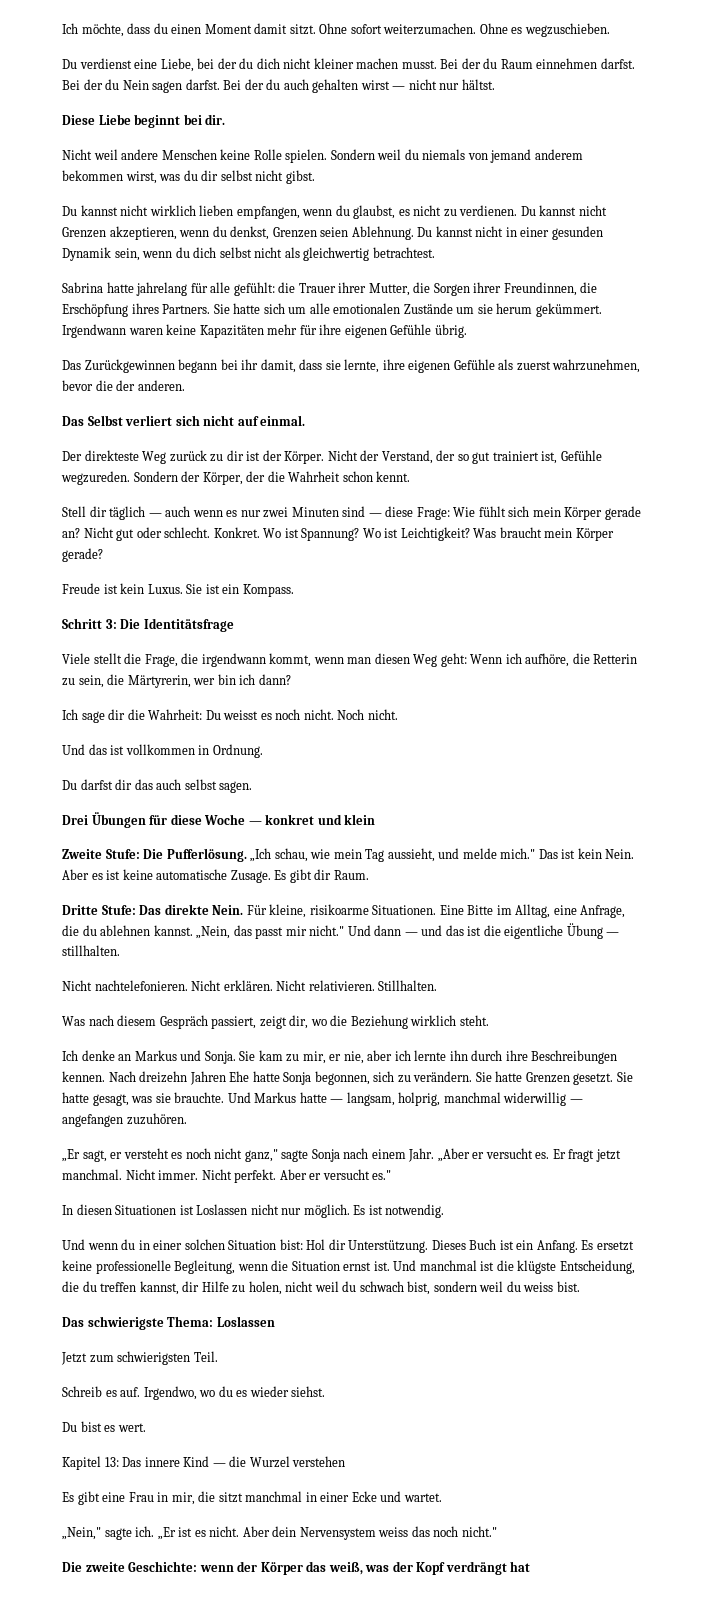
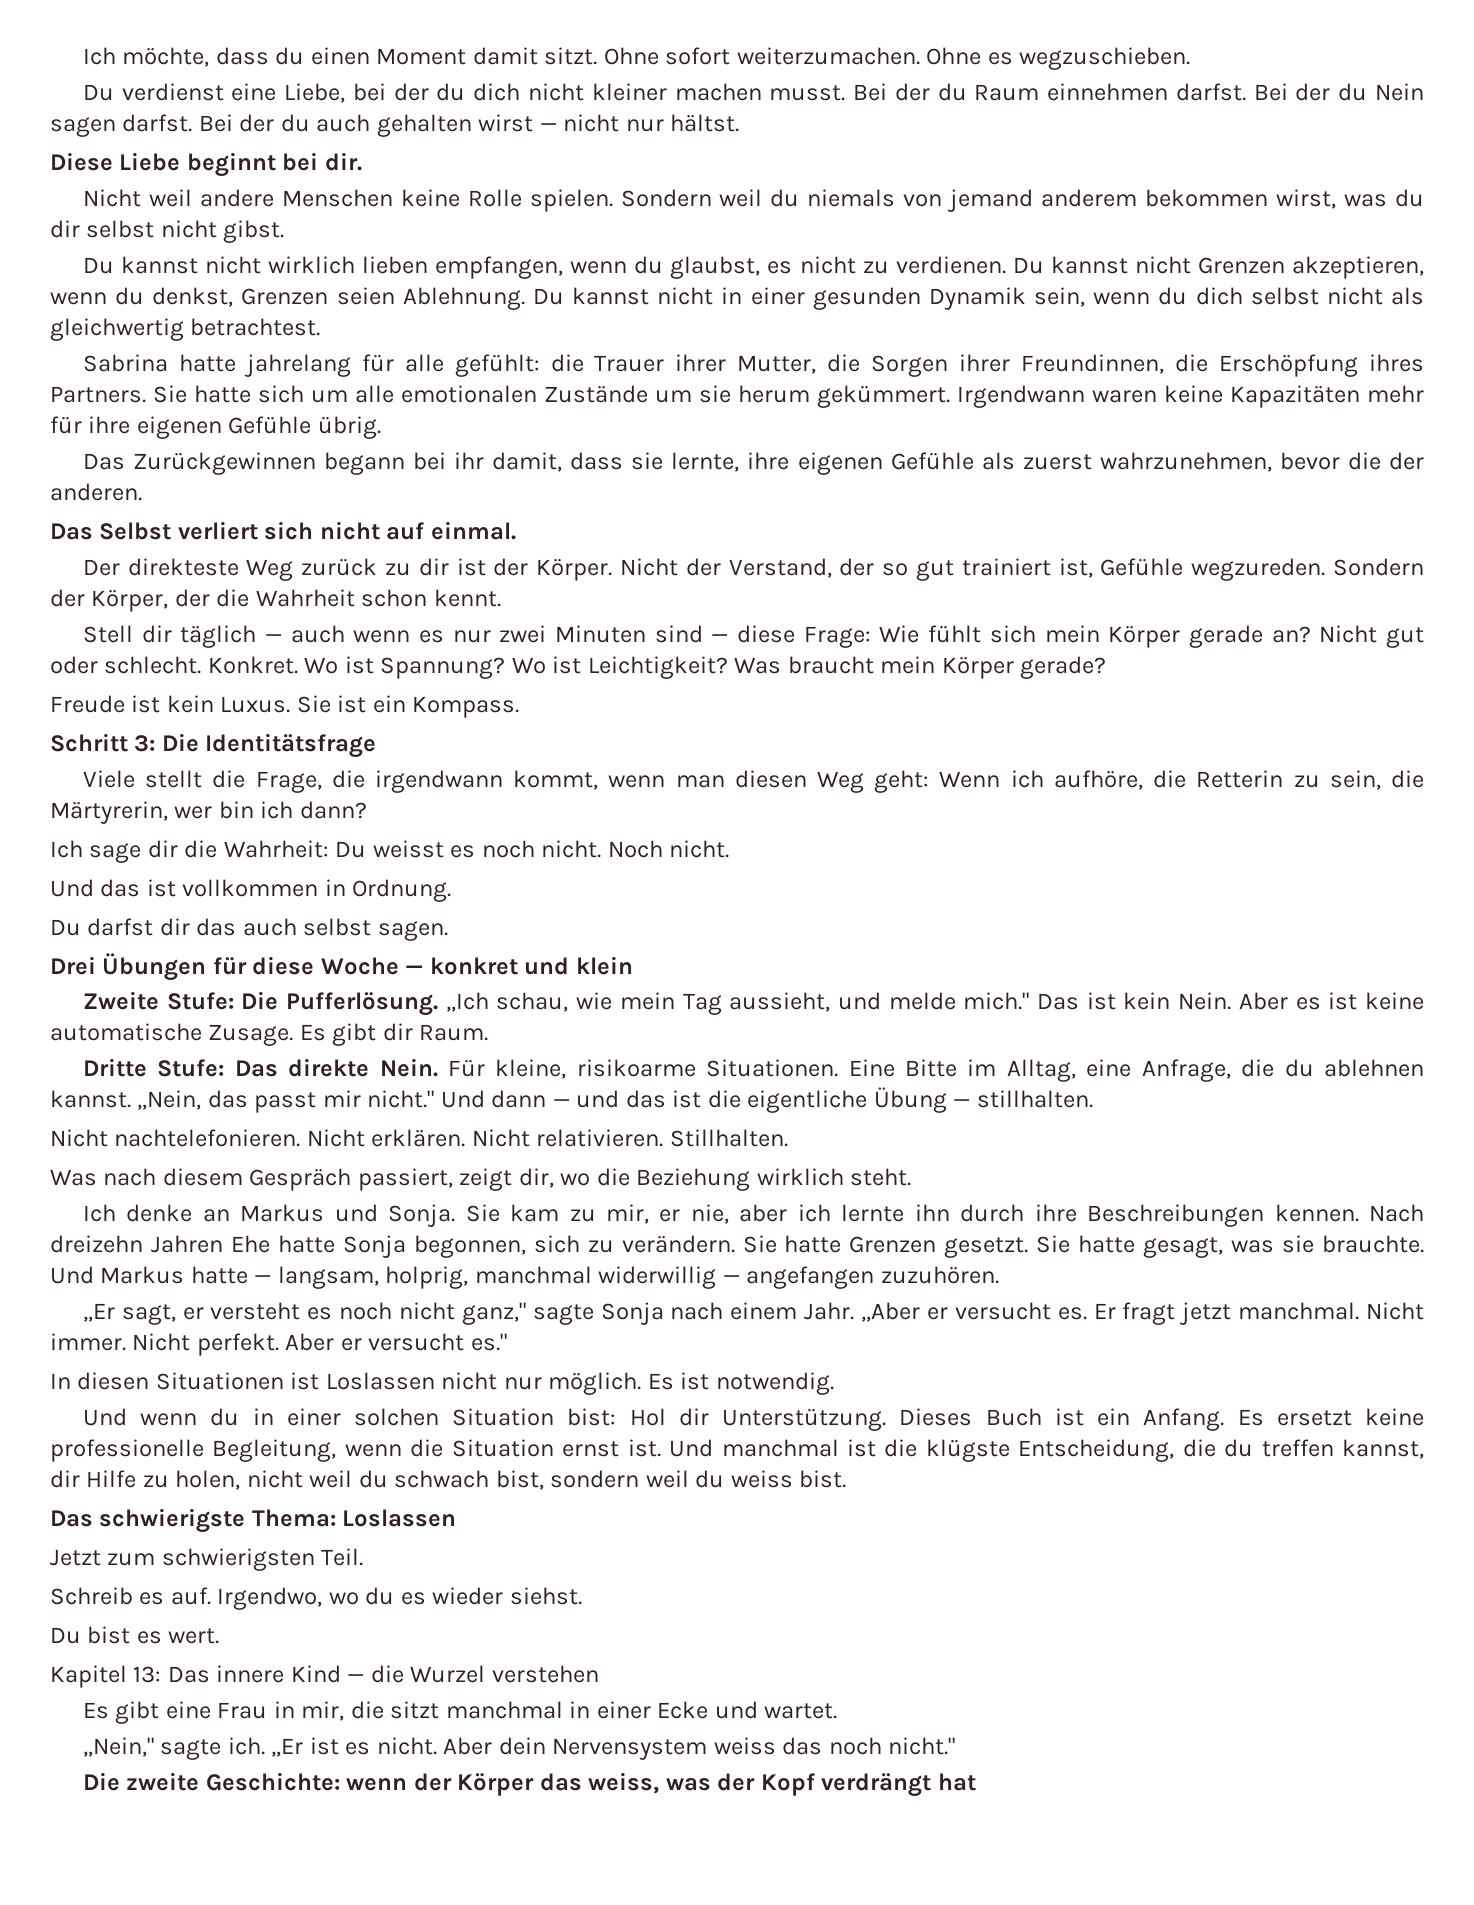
[328,1562,363,1575] weiß, -> [588,1772,660,1794] weiss,

